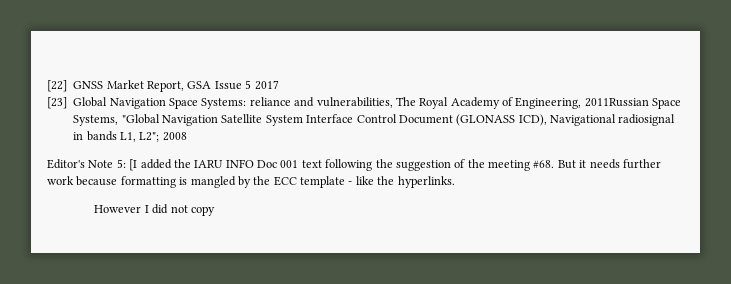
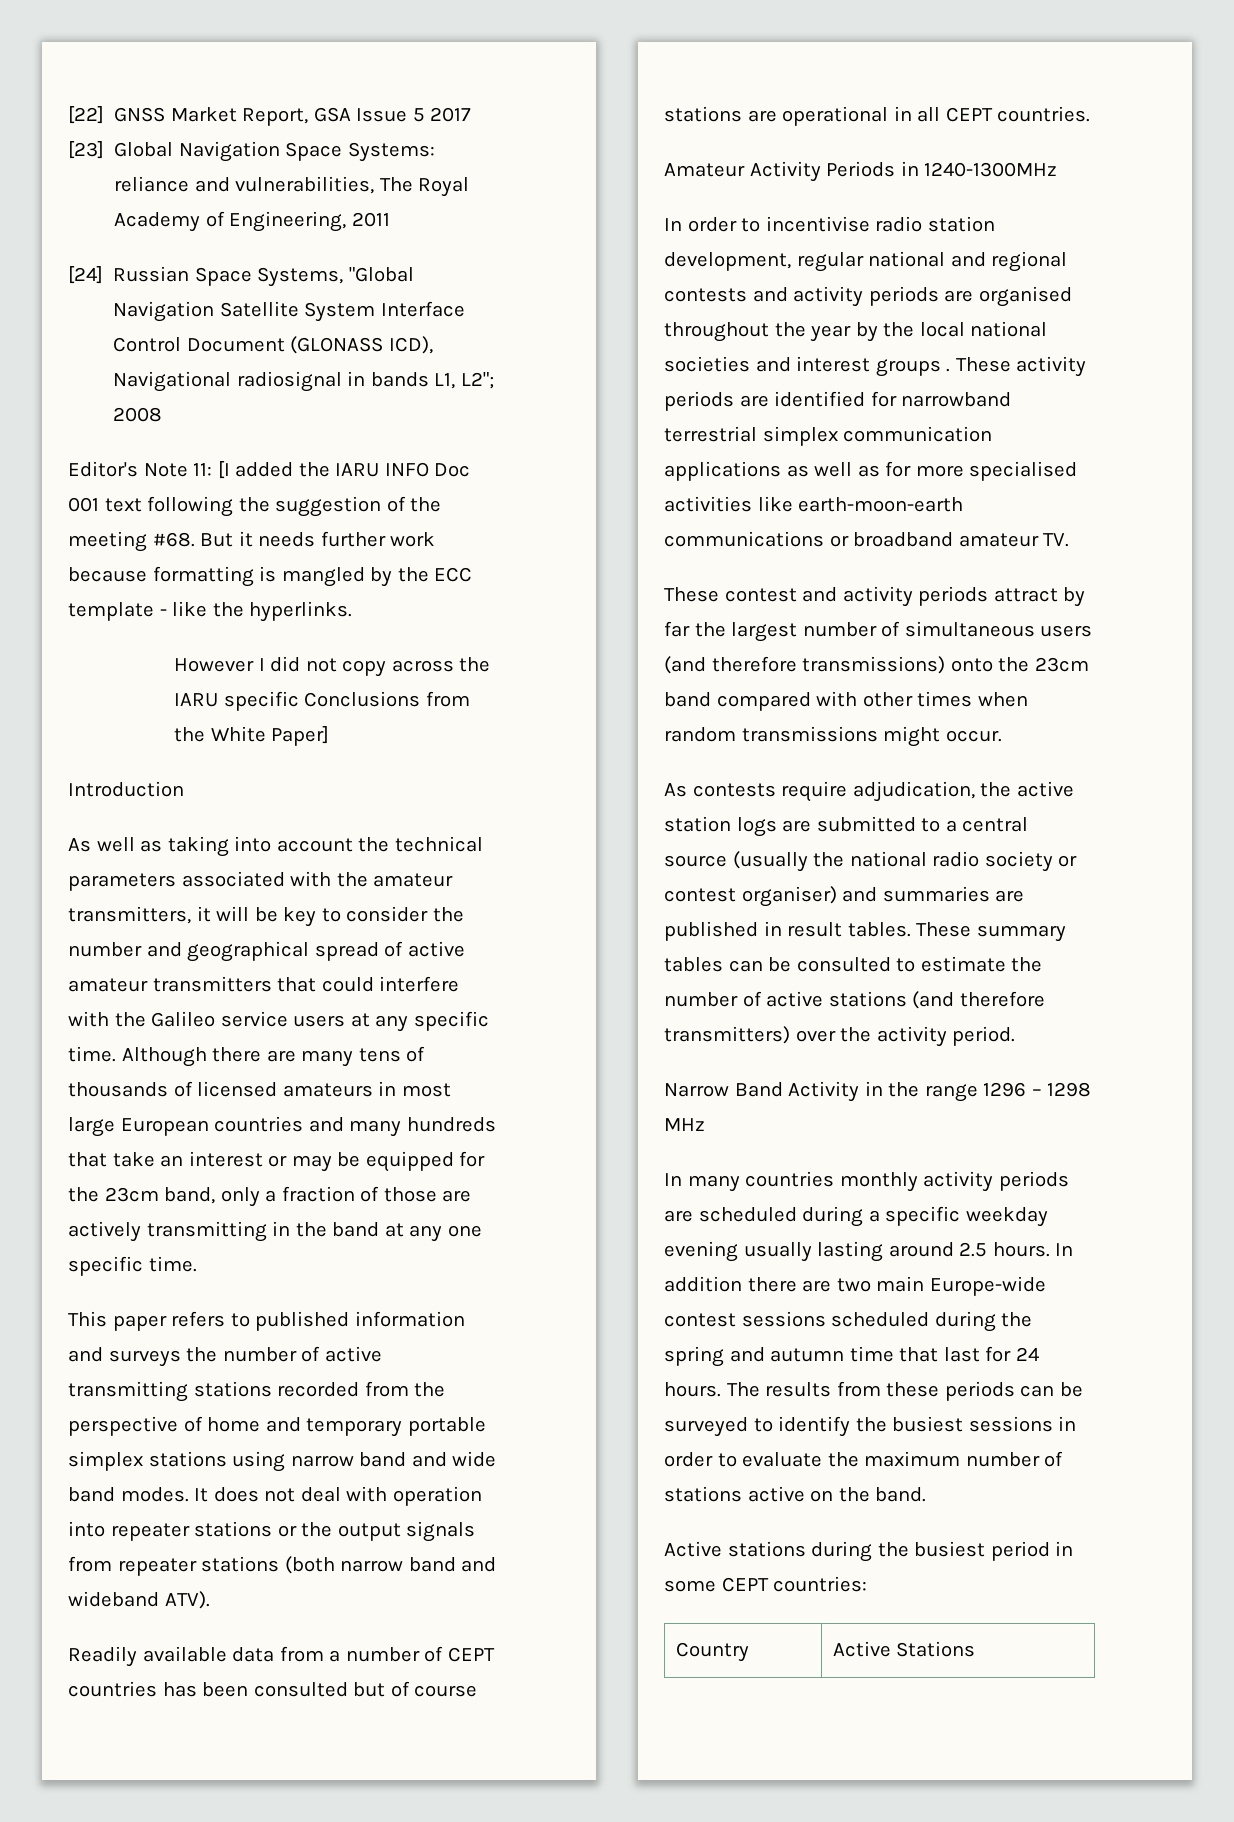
[584,98,649,107] 2011Russian -> [351,212,390,227] [68,266,190,284] 2011 // [24] Russian
[116,159,126,168] 5: -> [193,463,213,476] 11:
(215, 211) none -> [391,657,491,672] [173,691,470,711] [173,726,330,746] [68,781,184,797] [68,836,483,857] [68,871,454,891] [68,906,464,927] [68,941,465,962] [68,976,460,992] [68,1011,489,1032] [68,1046,426,1067] [68,1081,451,1097] [68,1116,496,1137] [68,1151,486,1172] [68,1186,472,1207] [68,1221,482,1242] [68,1256,197,1276] [68,1311,465,1331] [68,1346,382,1367] [68,1381,446,1402] [68,1416,486,1437] [68,1451,497,1472] [68,1486,482,1506] [68,1521,476,1542] [68,1556,497,1576] [68,1591,210,1609] [68,1646,495,1667] [68,1681,478,1697] [664,106,1091,126] [664,161,1058,182] [664,216,995,232] [664,251,1068,272] [664,286,1072,307] [664,321,1048,342] [664,356,1087,377] [664,391,1012,411] [664,426,993,446] [664,461,1078,481] [664,496,964,512] [664,531,1070,547] [664,586,1086,607] [664,621,1093,642] [664,656,1089,674] [664,691,1028,711] [664,726,1002,747] [664,781,1074,802] [664,816,1029,837] [664,851,1078,872] [664,886,1025,907] [664,921,1066,942] [664,956,1043,972] [664,991,1045,1009] [664,1026,1016,1047] [664,1081,1092,1102] [664,1118,705,1131] [664,1171,1069,1192] [664,1206,1048,1227] [664,1241,1074,1262] [664,1276,1046,1296] [664,1311,1033,1332] [664,1346,1039,1367] [664,1381,1083,1401] [664,1416,1077,1437] [664,1451,1064,1467] [664,1486,927,1502] [664,1541,1074,1562] [664,1576,868,1592] [675,1642,749,1662] [832,1641,976,1657] across the IARU specific Conclusions from the White Paper] // Introduction // As well as taking into account the technical parameters associated with the amateur transmitters, it will be key to consider the number and geographical spread of active amateur transmitters that could interfere with the Galileo service users at any specific time. Although there are many tens of thousands of licensed amateurs in most large European countries and many hundreds that take an interest or may be equipped for the 23cm band, only a fraction of those are actively transmitting in the band at any one specific time. // This paper refers to published information and surveys the number of active transmitting stations recorded from the perspective of home and temporary portable simplex stations using narrow band and wide band modes. It does not deal with operation into repeater stations or the output signals from repeater stations (both narrow band and wideband ATV). // Readily available data from a number of CEPT countries has been consulted but of course stations are operational in all CEPT countries. // Amateur Activity Periods in 1240-1300MHz // In order to incentivise radio station development, regular national and regional contests and activity periods are organised throughout the year by the local national societies and interest groups . These activity periods are identified for narrowband terrestrial simplex communication applications as well as for more specialised activities like earth-moon-earth communications or broadband amateur TV. // These contest and activity periods attract by far the largest number of simultaneous users (and therefore transmissions) onto the 23cm band compared with other times when random transmissions might occur. // As contests require adjudication, the active station logs are submitted to a central source (usually the national radio society or contest organiser) and summaries are published in result tables. These summary tables can be consulted to estimate the number of active stations (and therefore transmitters) over the activity period. // Narrow Band Activity in the range 1296 – 1298 MHz // In many countries monthly activity periods are scheduled during a specific weekday evening usually lasting around 2.5 hours. In addition there are two main Europe-wide contest sessions scheduled during the spring and autumn time that last for 24 hours. The results from these periods can be surveyed to identify the busiest sessions in order to evaluate the maximum number of stations active on the band. // Active stations during the busiest period in some CEPT countries: // Country | Active Stations

